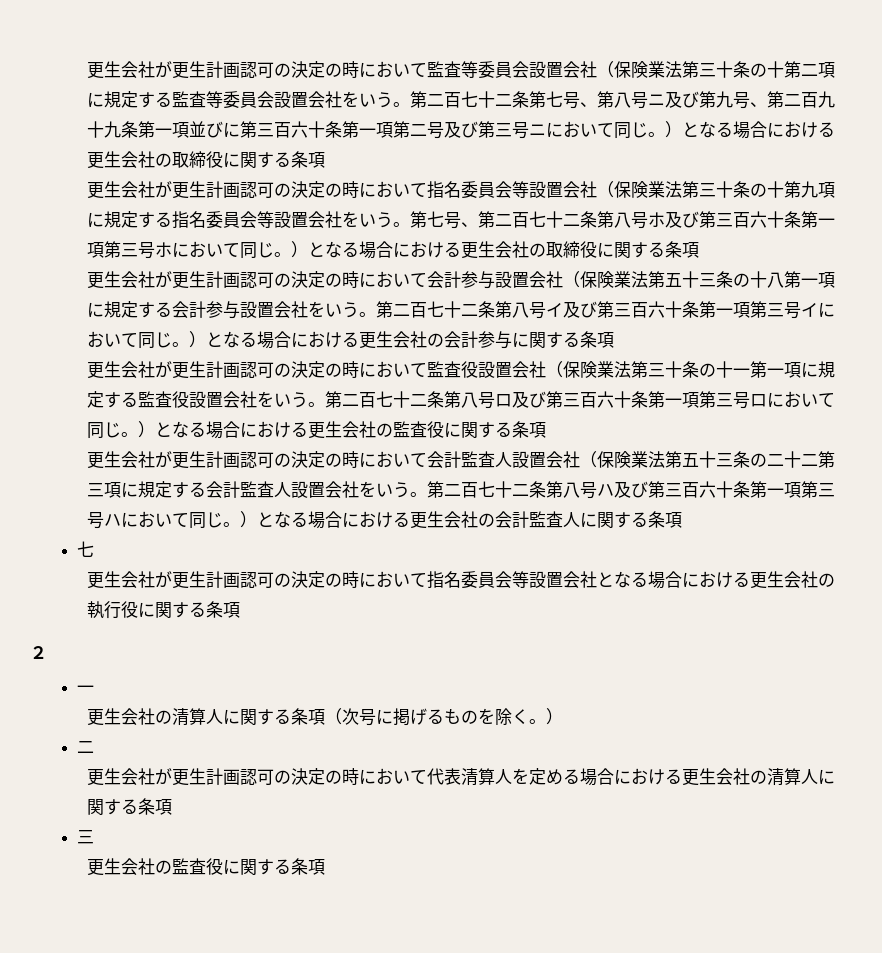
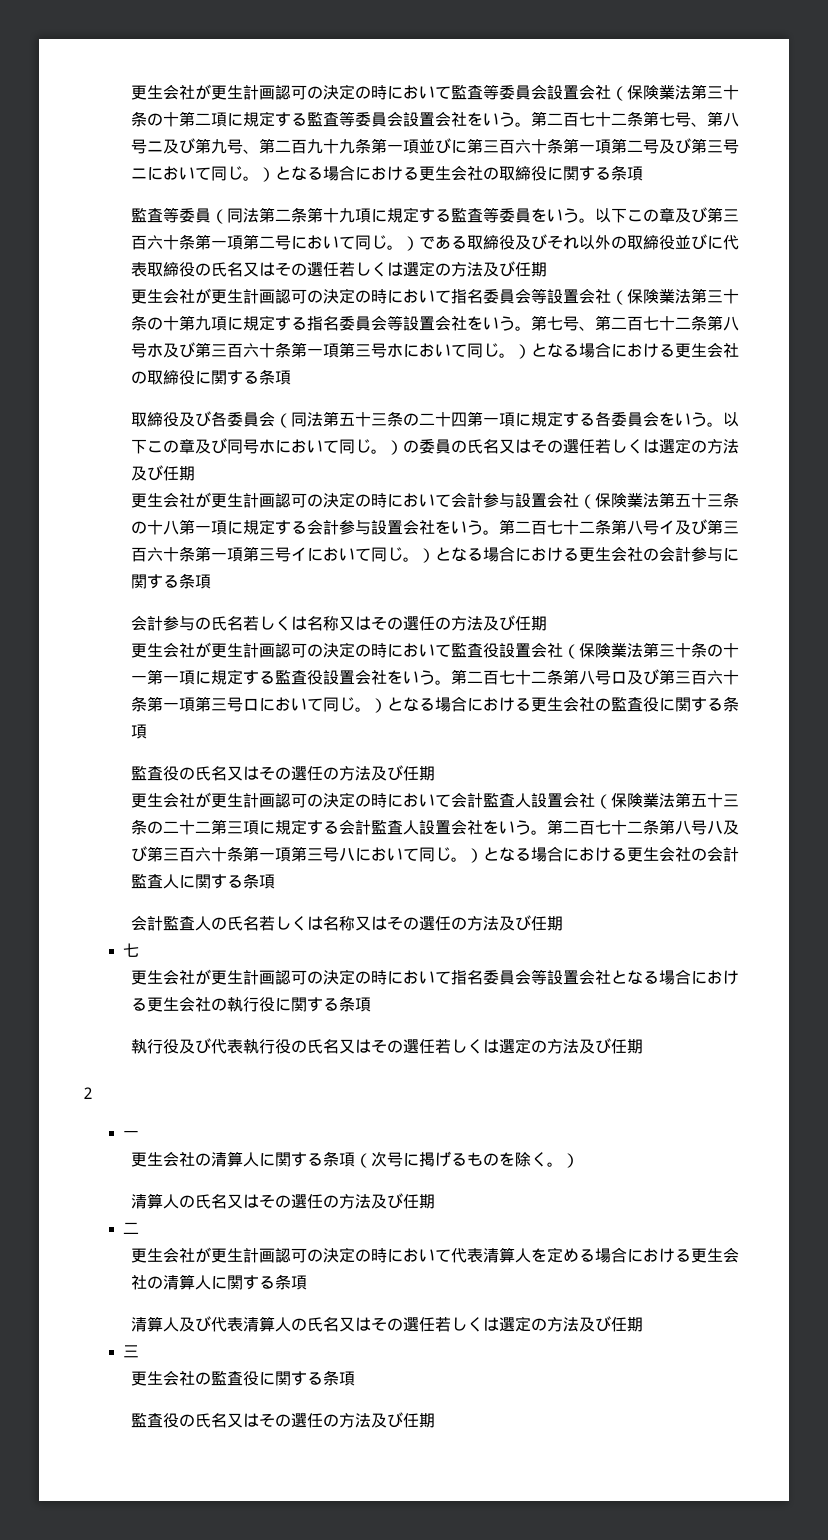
(326, 160) none -> [131,207,740,224] [131,234,740,251] [131,261,548,277] // 監査等委員（同法第二条第十九項に規定する監査等委員をいう。以下この章及び第三百六十条第一項第二号において同じ。）である取締役及びそれ以外の取締役並びに代表取締役の氏名又はその選任若しくは選定の方法及び任期
(700, 250) none -> [131,411,740,428] [131,438,740,455] [131,465,196,481] // 取締役及び各委員会（同法第五十三条の二十四第一項に規定する各委員会をいう。以下この章及び同号ホにおいて同じ。）の委員の氏名又はその選任若しくは選定の方法及び任期
(615, 340) none -> [131,615,548,631] // 会計参与の氏名若しくは名称又はその選任の方法及び任期
(547, 430) none -> [131,765,436,781] // 監査役の氏名又はその選任の方法及び任期
(683, 520) none -> [131,915,564,931] // 会計監査人の氏名若しくは名称又はその選任の方法及び任期
(241, 610) none -> [131,1038,644,1054] // 執行役及び代表執行役の氏名又はその選任若しくは選定の方法及び任期
(564, 716) none -> [131,1193,436,1209] // 清算人の氏名又はその選任の方法及び任期
(173, 807) none -> [131,1316,644,1332] // 清算人及び代表清算人の氏名又はその選任若しくは選定の方法及び任期
(326, 867) none -> [131,1412,436,1428] // 監査役の氏名又はその選任の方法及び任期

